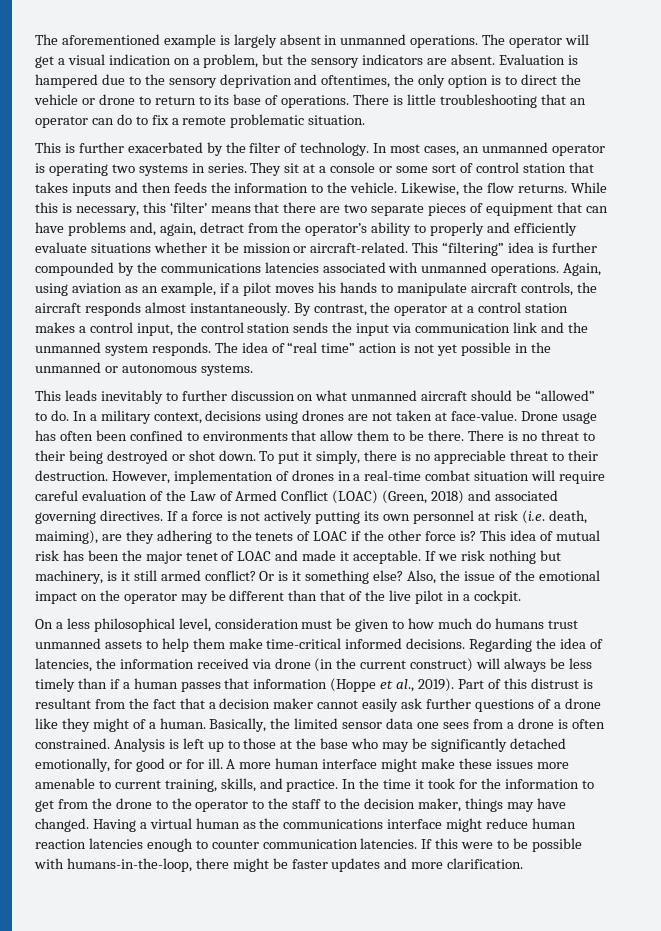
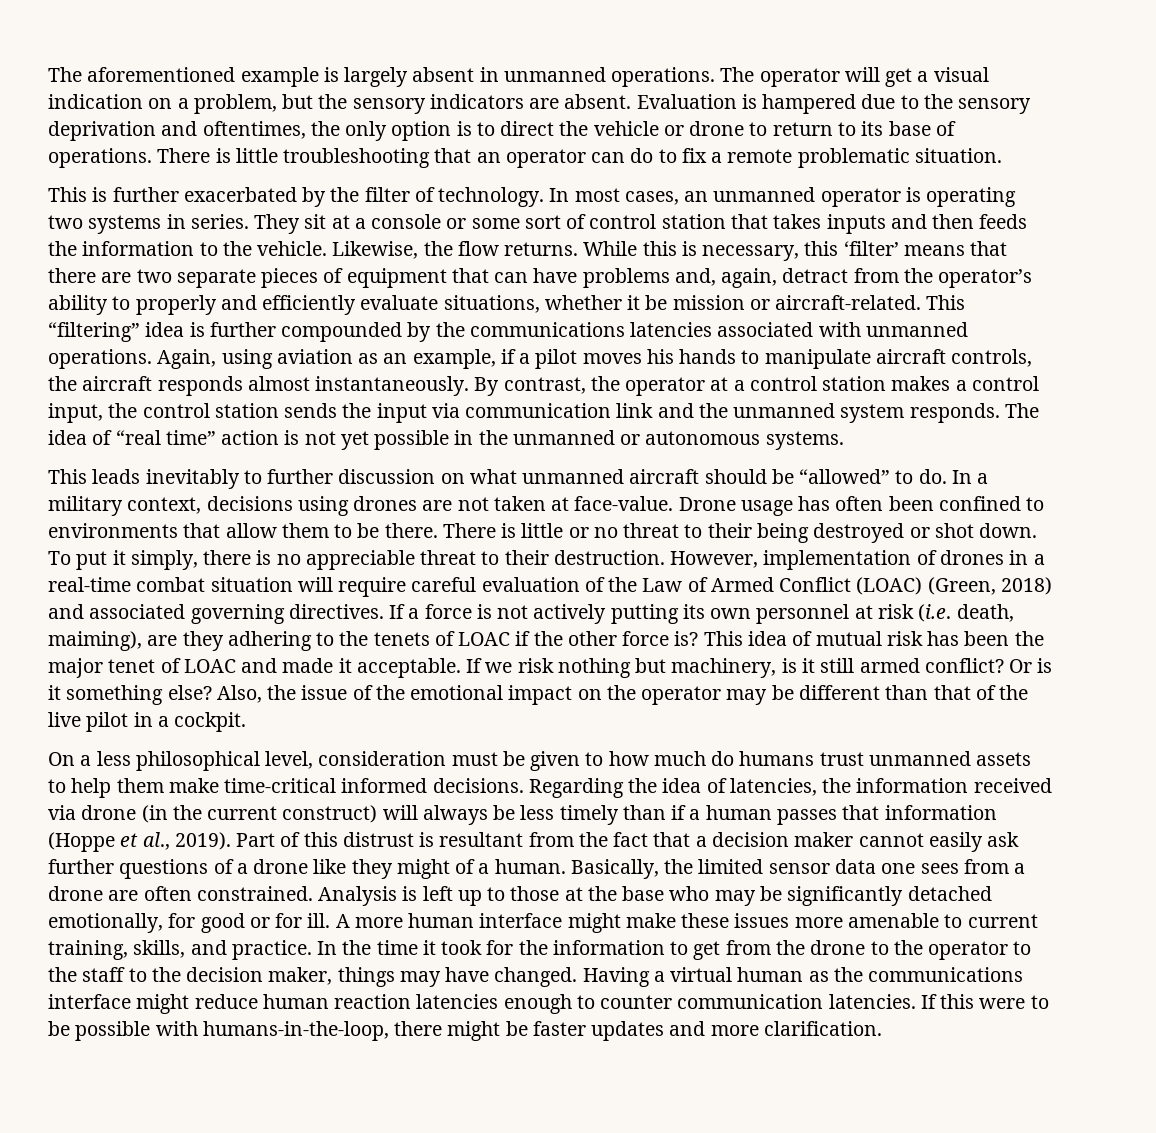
[90,243,151,253] situations -> [443,295,540,313] situations,
(518, 436) none -> [521,523,589,538] little or
[557,719,568,729] is -> [108,890,139,901] are

